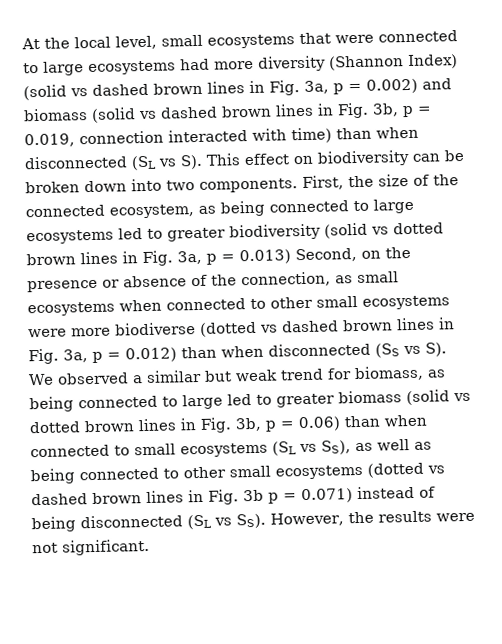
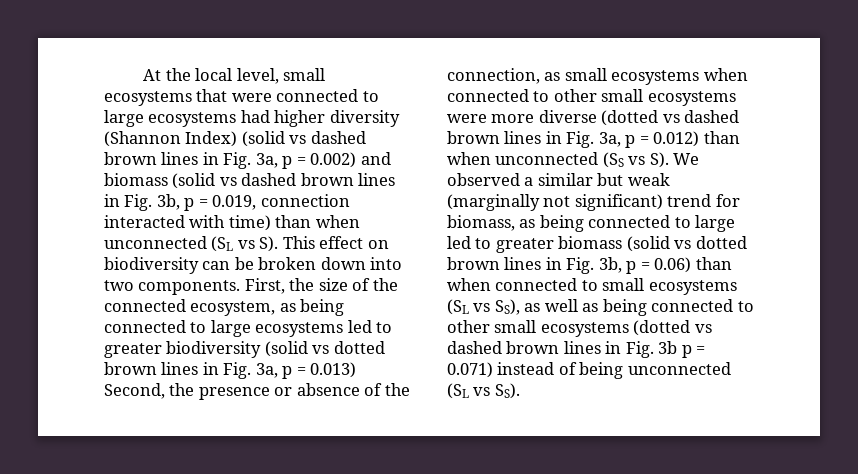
[214,60,254,70] more -> [274,110,326,127] higher
[24,155,128,170] disconnected -> [104,236,207,249] unconnected
[361,250,381,259] on -> (165, 391) none
[115,322,196,336] biodiverse -> [538,110,597,123] diverse
[268,342,371,357] disconnected -> [495,152,599,165] unconnected
(278, 375) none -> [447,194,663,211] (marginally not significant)
[80,514,183,529] disconnected -> [627,362,731,375] unconnected
[270,510,475,527] [32,538,150,556] However, the results were not significant. -> (520, 391) none

